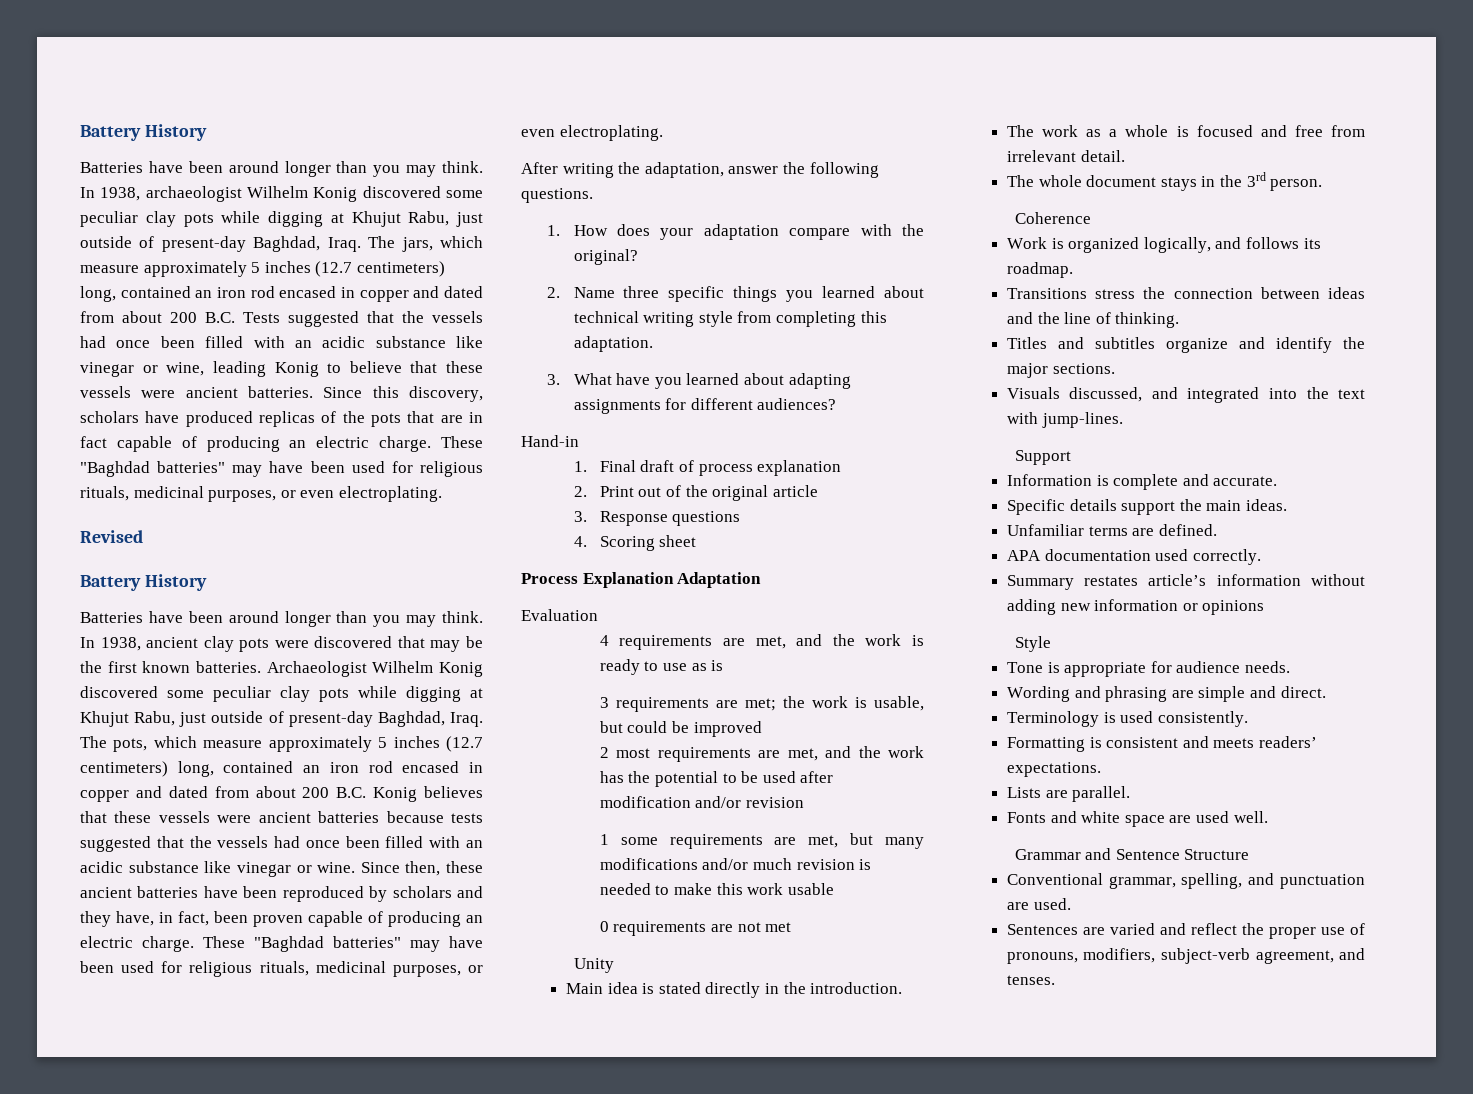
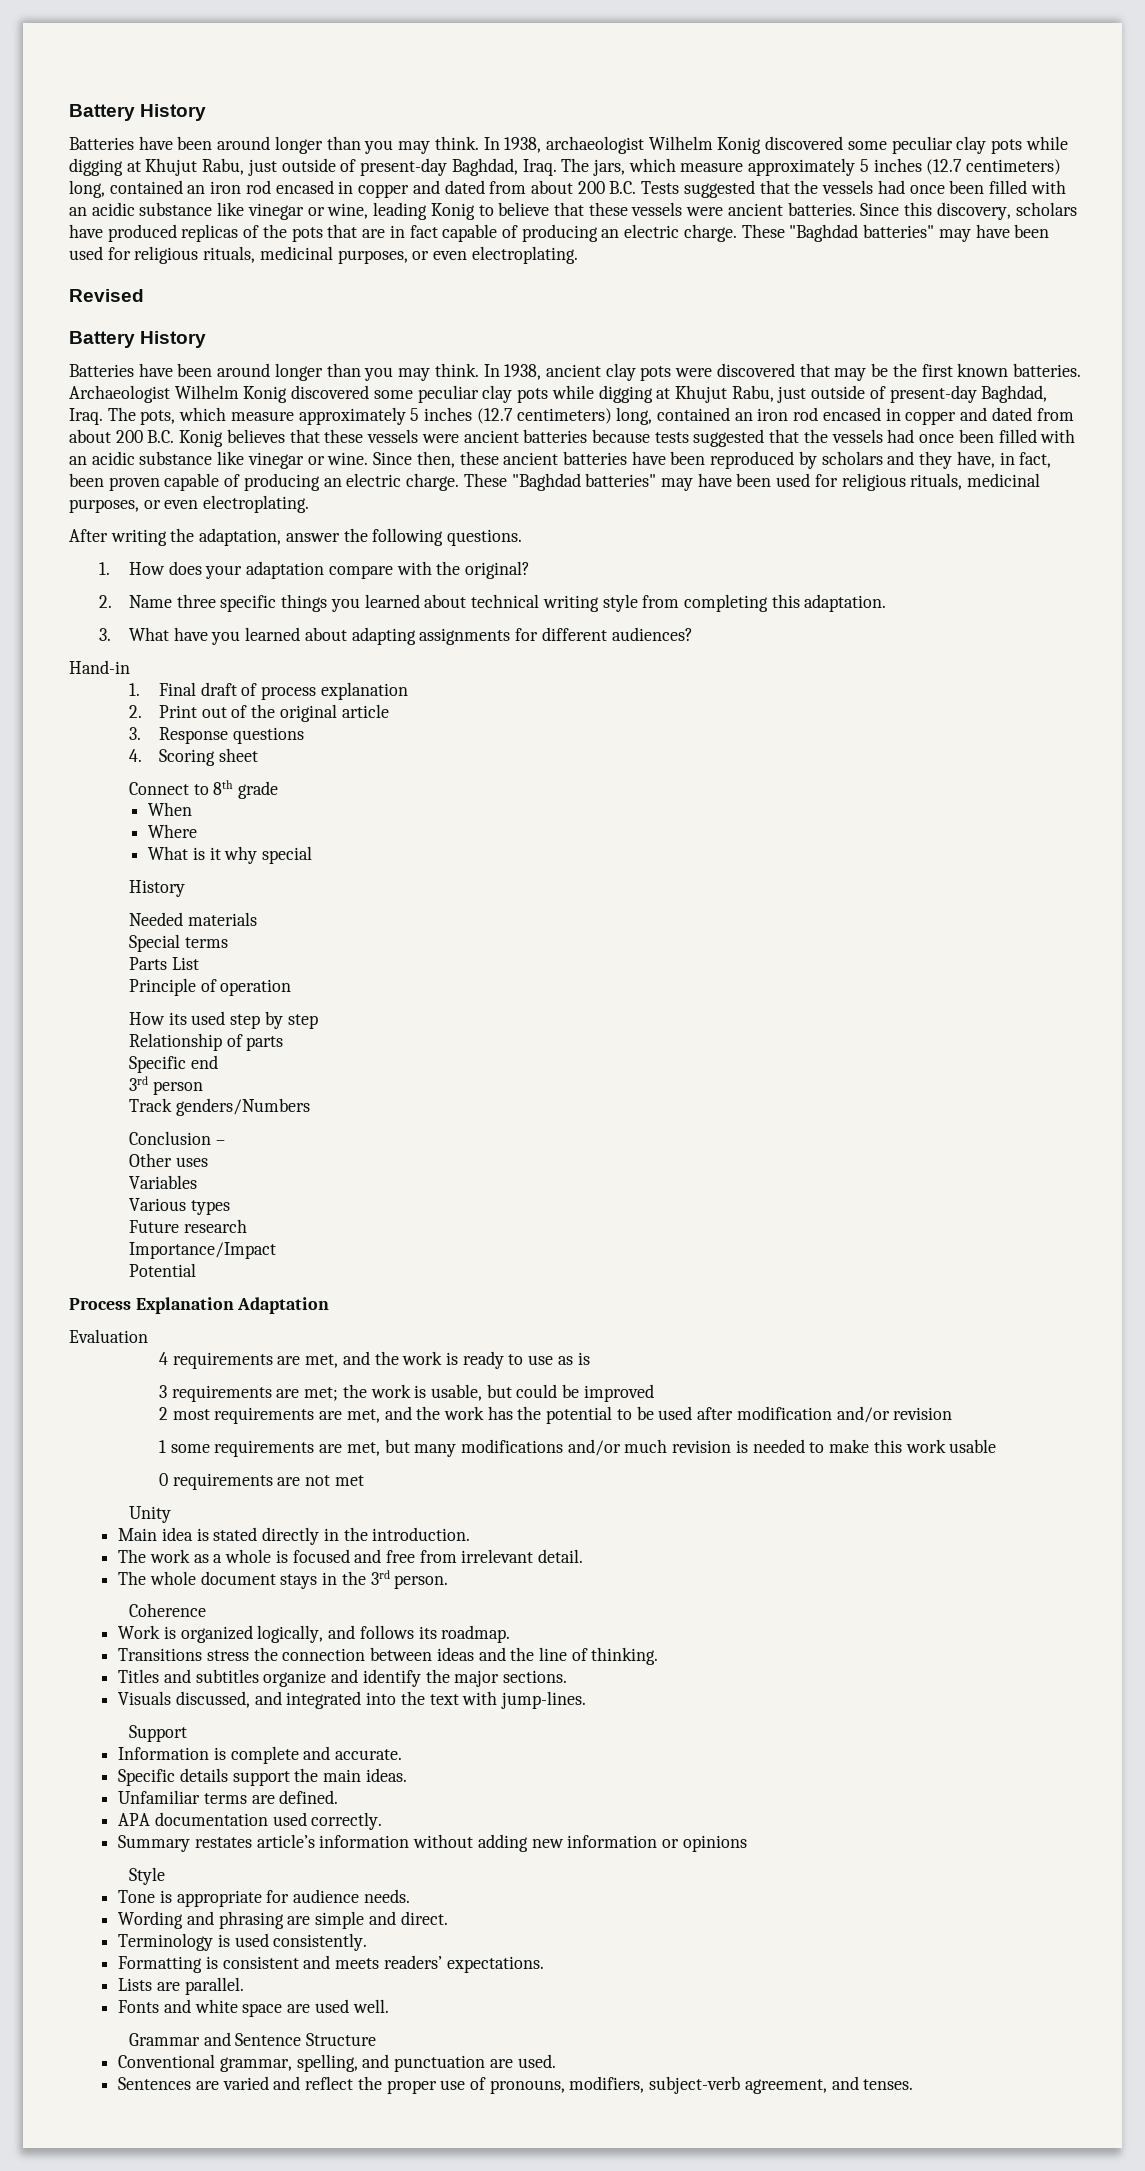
(697, 541) none -> [128,780,279,799] [148,802,193,816] [148,824,198,838] [148,846,313,864] [128,880,185,897] [128,912,257,926] [128,934,228,952] [128,957,199,970] [128,978,292,996] [128,1011,318,1029] [128,1033,284,1051] [128,1055,218,1073] [128,1076,203,1095] [128,1098,310,1116] [128,1131,225,1145] [128,1153,208,1167] [128,1175,197,1189] [128,1198,230,1215] [128,1219,247,1233] [128,1242,276,1259] [128,1263,196,1277] // Connect to 8th grade // When // Where // What is it why special // History // Needed materials // Special terms // Parts List // Principle of operation // How its used step by step // Relationship of parts // Specific end // 3rd person // Track genders/Numbers // Conclusion – // Other uses // Variables // Various types // Future research // Importance/Impact // Potential

